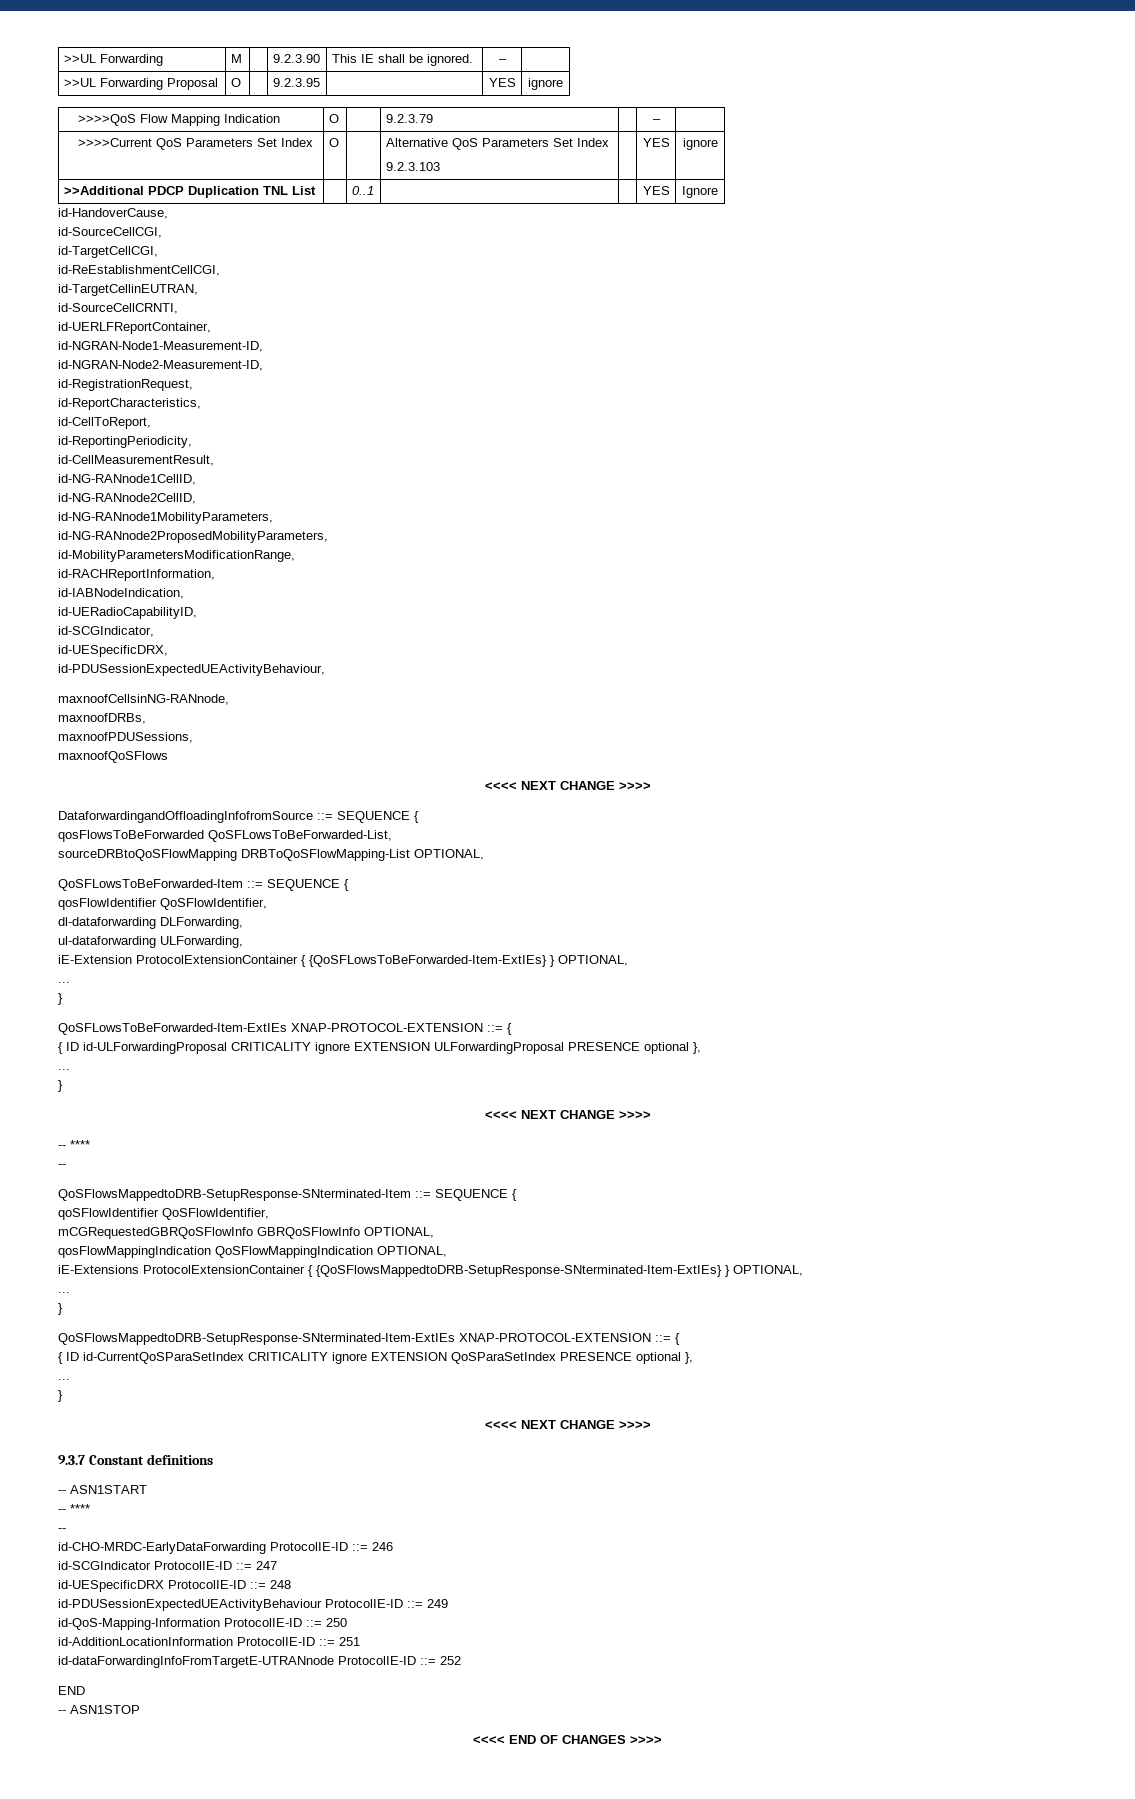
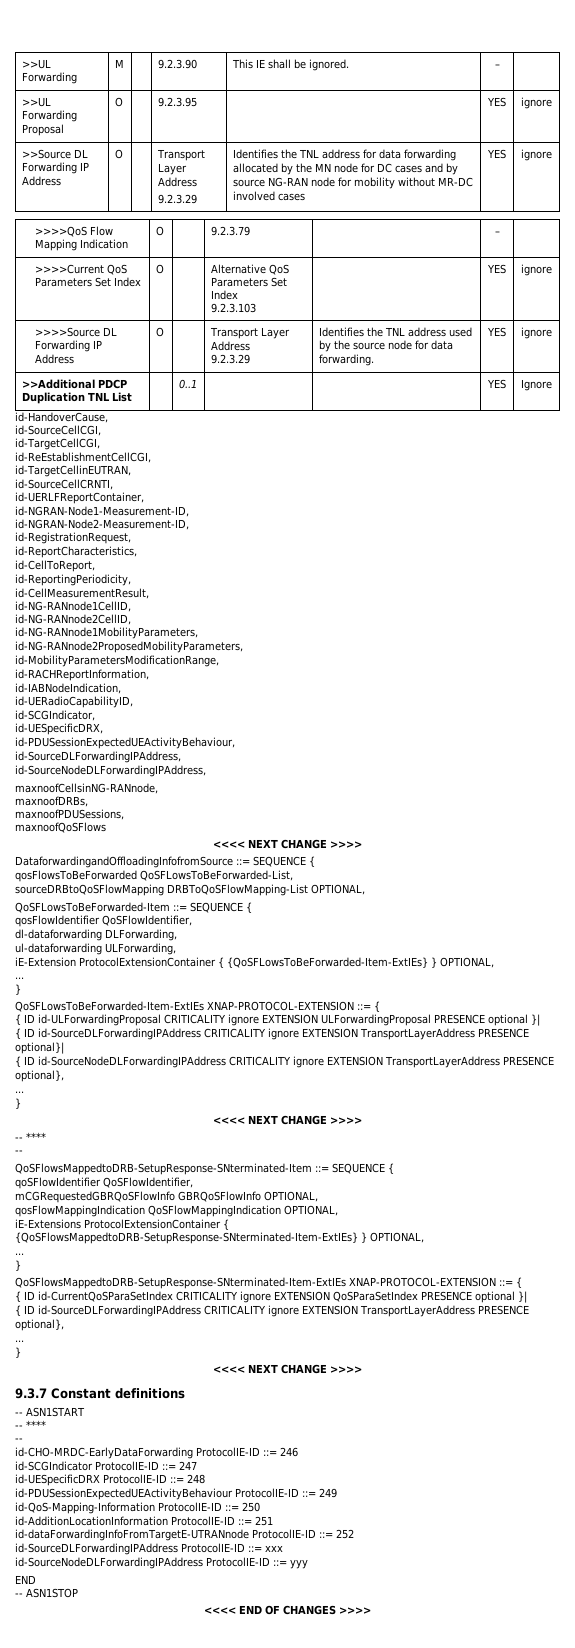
(563, 84) none -> [21,149,88,159] [21,162,89,174] [21,176,61,186] [114,149,123,159] [156,149,205,161] [157,163,187,175] [157,177,197,187] [157,194,197,204] [232,149,456,161] [232,163,458,175] [232,177,473,189] [232,191,305,201] [487,149,506,159] [521,149,552,161] // >>Source DL Forwarding IP Address | O | | Transport Layer Address // 9.2.3.29 | Identifies the TNL address for data forwarding allocated by the MN node for DC cases and by source NG-RAN node for mobility without MR-DC involved cases | YES | ignore
(718, 144) none -> [34,327,117,337] [34,340,102,352] [34,354,74,364] [155,327,164,337] [209,327,290,339] [210,341,250,351] [210,354,250,364] [318,327,472,337] [318,340,453,352] [318,354,374,366] [487,327,506,337] [521,327,552,339] // >>>>Source DL Forwarding IP Address | O | | Transport Layer Address // 9.2.3.29 | Identifies the TNL address used by the source node for data forwarding. | YES | ignore
(325, 670) none -> [15,751,181,763] [15,765,206,777] // id-SourceDLForwardingIPAddress, // id-SourceNodeDLForwardingIPAddress,
[693,1042,701,1054] }, -> [531,1014,540,1026] [15,1028,529,1040] [15,1042,64,1054] [15,1056,554,1068] [15,1070,64,1082] }| // { ID id-SourceDLForwardingIPAddress CRITICALITY ignore EXTENSION TransportLayerAddress PRESENCE optional}| // { ID id-SourceNodeDLForwardingIPAddress CRITICALITY ignore EXTENSION TransportLayerAddress PRESENCE optional},
[685,1352,693,1364] }, -> [518,1291,527,1303] [15,1305,529,1317] [15,1319,64,1331] }| // { ID id-SourceDLForwardingIPAddress CRITICALITY ignore EXTENSION TransportLayerAddress PRESENCE optional},
(461, 1660) none -> [15,1543,283,1555] [15,1557,308,1569] // id-SourceDLForwardingIPAddress ProtocolIE-ID ::= xxx // id-SourceNodeDLForwardingIPAddress ProtocolIE-ID ::= yyy

